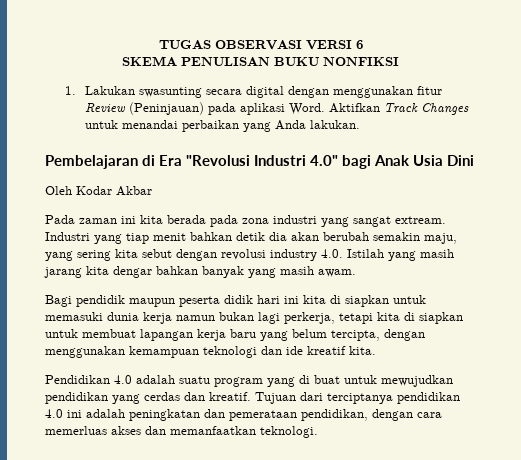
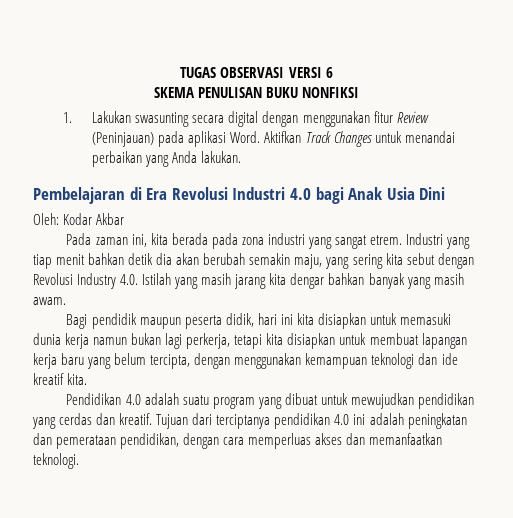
[186,155,338,166] "Revolusi Industri 4.0" -> [171,187,311,200] Revolusi Industri 4.0
[45,186,72,195] Oleh -> [33,213,59,225] Oleh:
[121,216,136,224] ini -> [131,234,147,247] ini,
[395,216,446,224] extream. -> [369,235,402,245] etrem.
[221,249,317,261] revolusi industry -> [33,273,117,289] Revolusi Industry
[224,295,253,304] didik -> [225,313,254,327] didik,
[330,295,389,307] di siapkan -> [317,313,366,329] disiapkan
[404,312,463,324] di siapkan -> [287,333,336,349] disiapkan
[299,375,340,384] di buat -> [284,393,318,405] dibuat
[45,426,107,435] memerluas -> [248,433,312,449] memperluas

